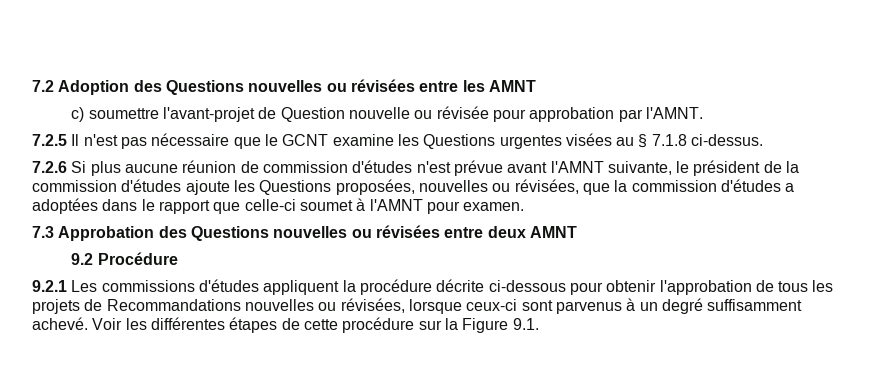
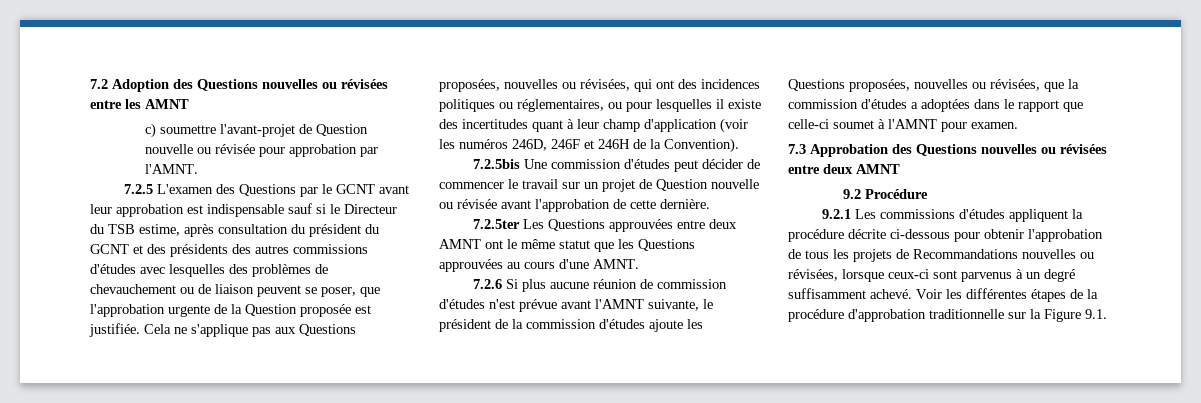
[71,133,764,149] Il n'est pas nécessaire que le GCNT examine les Questions urgentes visées au § 7.1.8 ci-dessus. -> [156,184,409,197] [90,203,397,217] [90,224,379,237] [90,244,368,257] [90,264,328,277] [90,284,380,297] [90,304,371,317] [89,323,356,337] [439,79,760,92] [439,99,761,112] [439,118,748,133] [439,138,739,153] [472,159,760,172] [439,179,759,192] [439,199,710,212] [472,219,737,232] [439,239,695,252] [439,259,639,272] L'examen des Questions par le GCNT avant leur approbation est indispensable sauf si le Directeur du TSB estime, après consultation du président du GCNT et des présidents des autres commissions d'études avec lesquelles des problèmes de chevauchement ou de liaison peuvent se poser, que l'approbation urgente de la Question proposée est justifiée. Cela ne s'applique pas aux Questions proposées, nouvelles ou révisées, qui ont des incidences politiques ou réglementaires, ou pour lesquelles il existe des incertitudes quant à leur champ d'application (voir les numéros 246D, 246F et 246H de la Convention). // 7.2.5bis Une commission d'études peut décider de commencer le travail sur un projet de Question nouvelle ou révisée avant l'approbation de cette dernière. // 7.2.5ter Les Questions approuvées entre deux AMNT ont le même statut que les Questions approuvées au cours d'une AMNT.
[303,317,415,333] cette procédure -> [1087,289,1098,299] [788,309,1004,322] la procédure d'approbation traditionnelle

